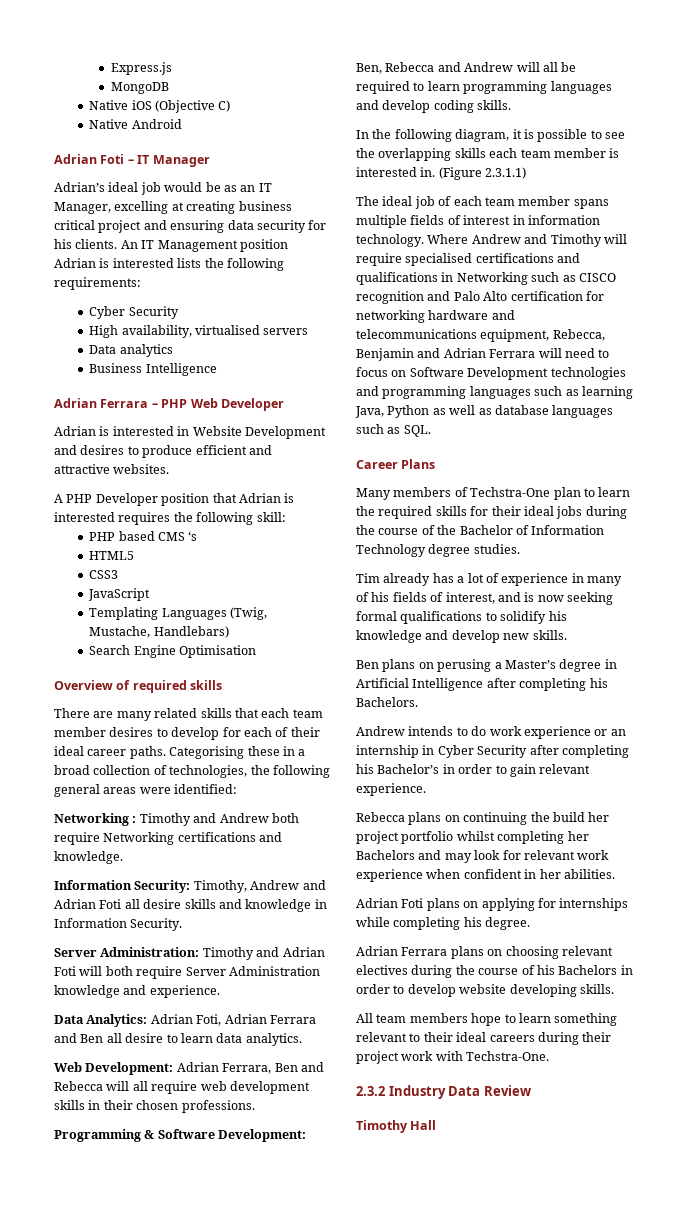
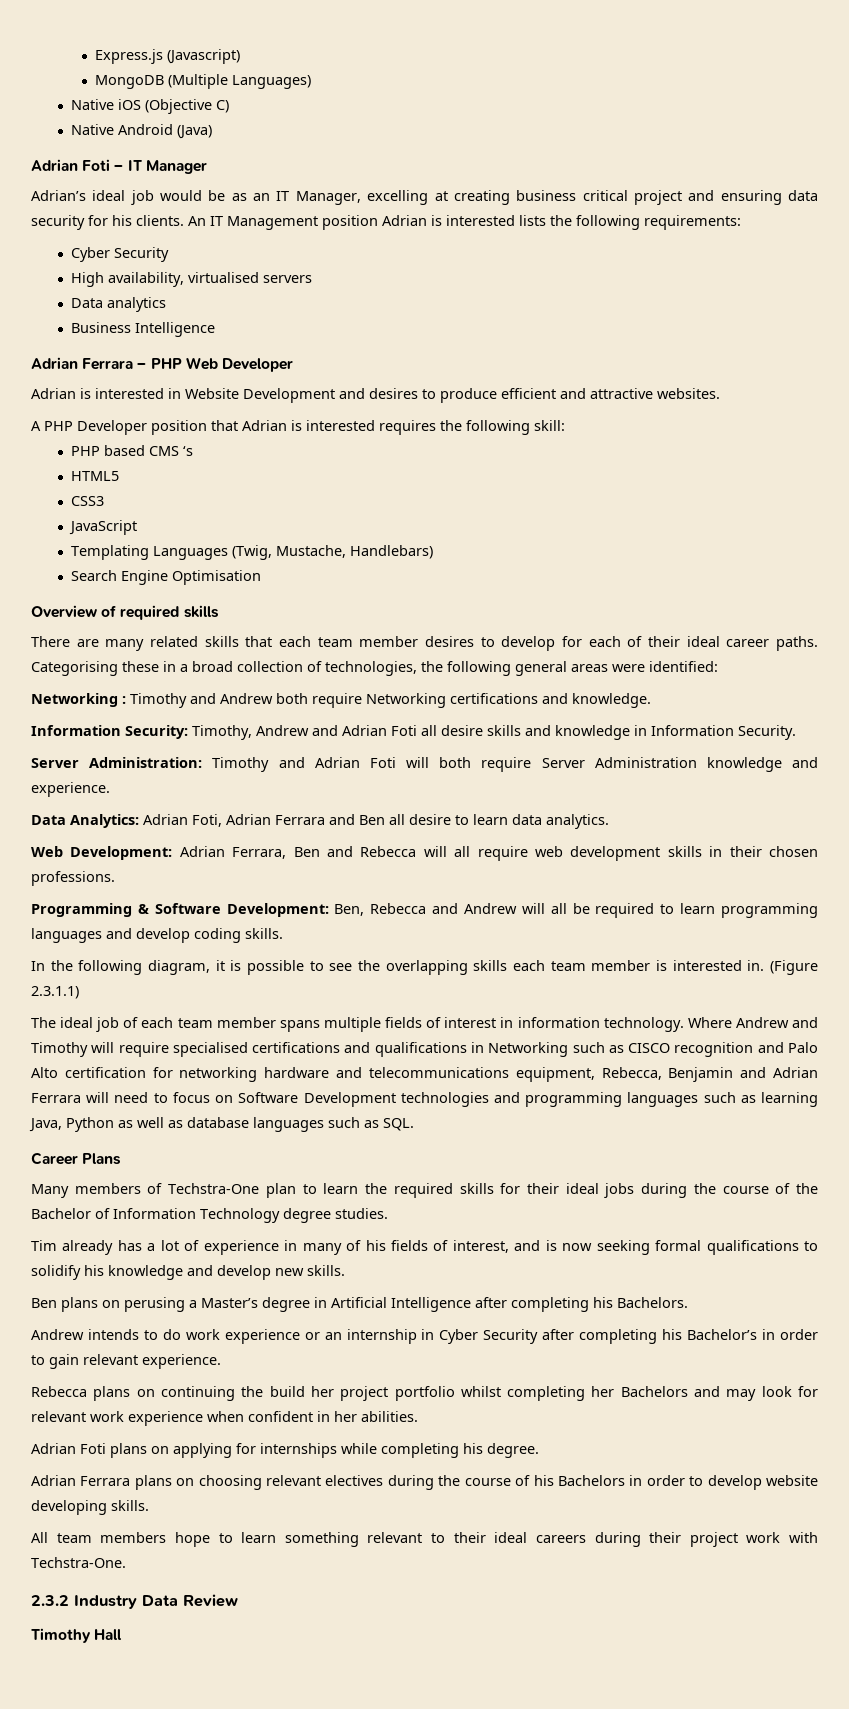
(172, 68) none -> [166,49,240,64] (Javascript)
(169, 88) none -> [167,74,311,89] (Multiple Languages)
(182, 124) none -> [176,125,212,139] (Java)

